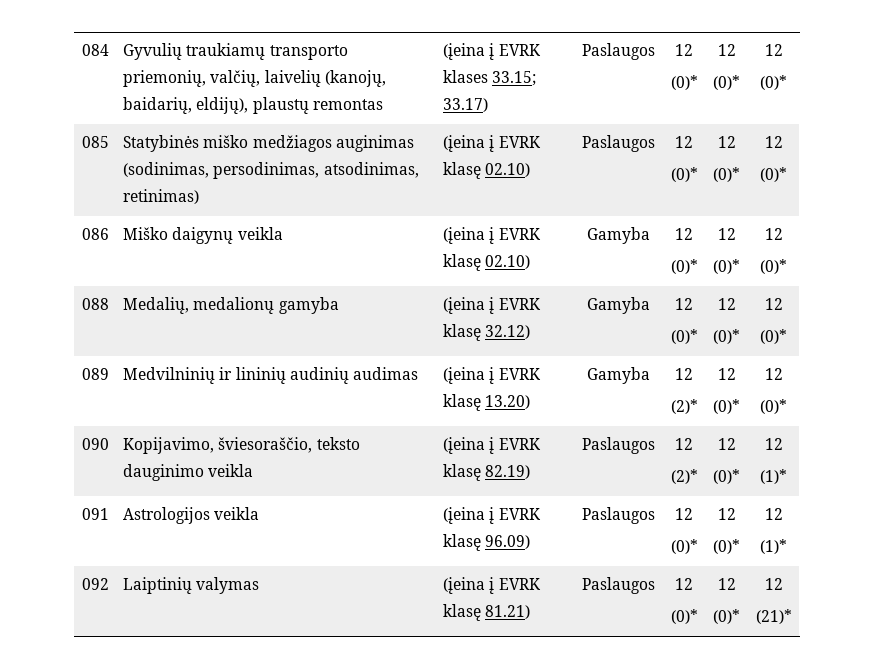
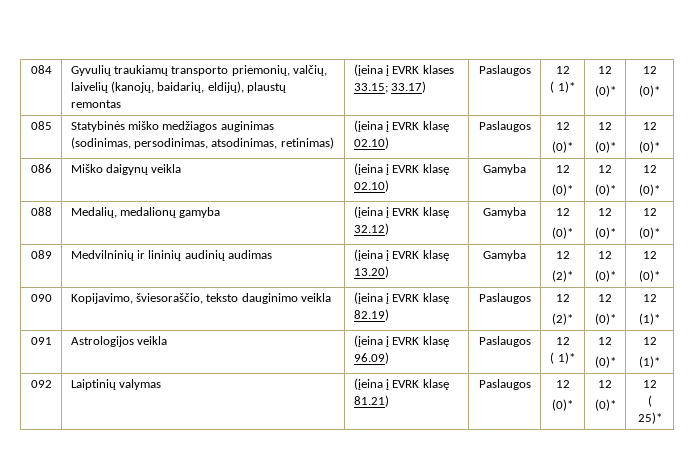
[670,75,698,90] (0)* -> [550,81,575,93] ( 1)*
[670,539,698,554] (0)* -> [550,352,575,364] ( 1)*
[755,609,792,624] (21)* -> [647,395,652,407] [637,412,662,424] ( 25)*

